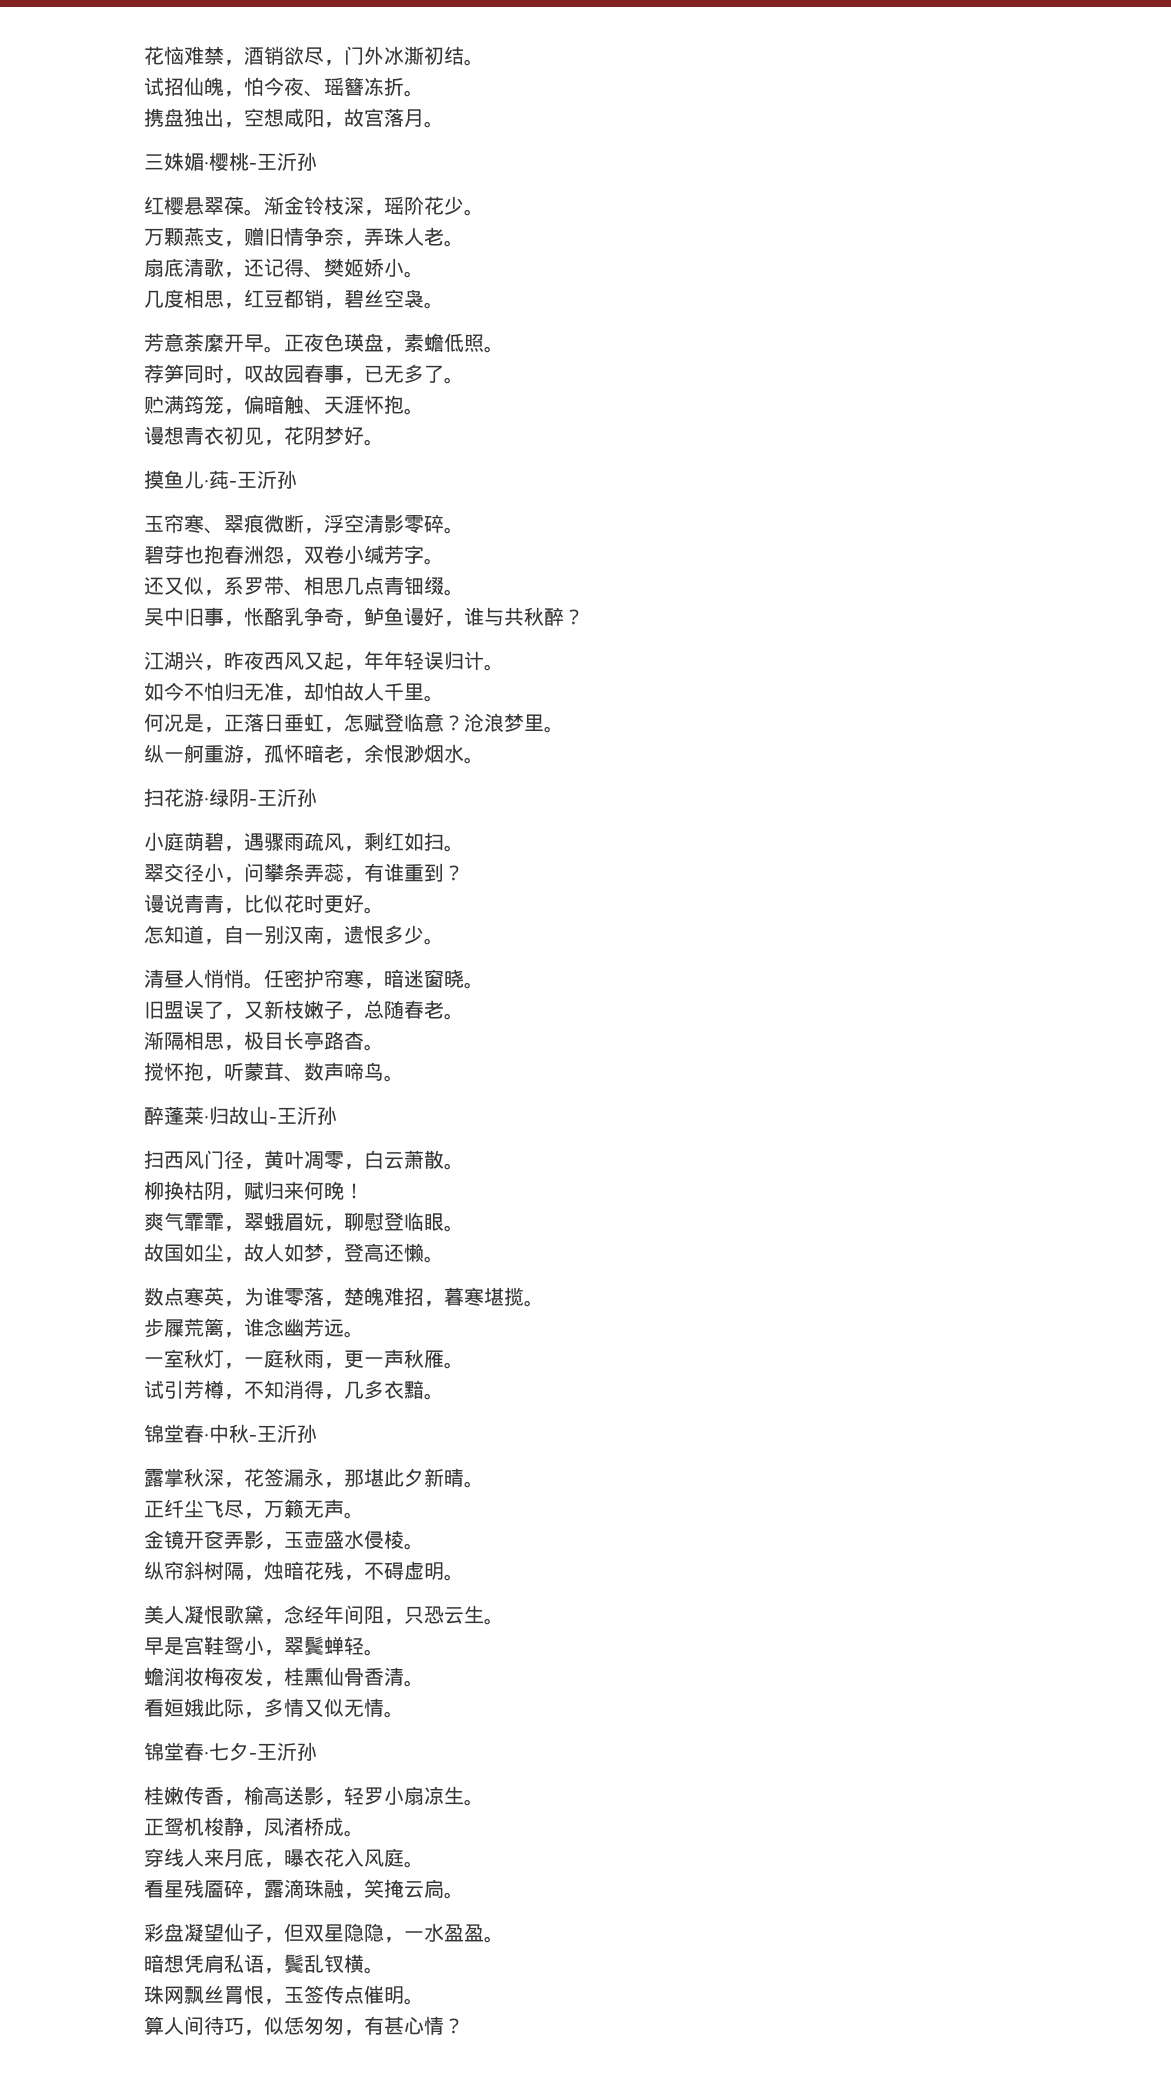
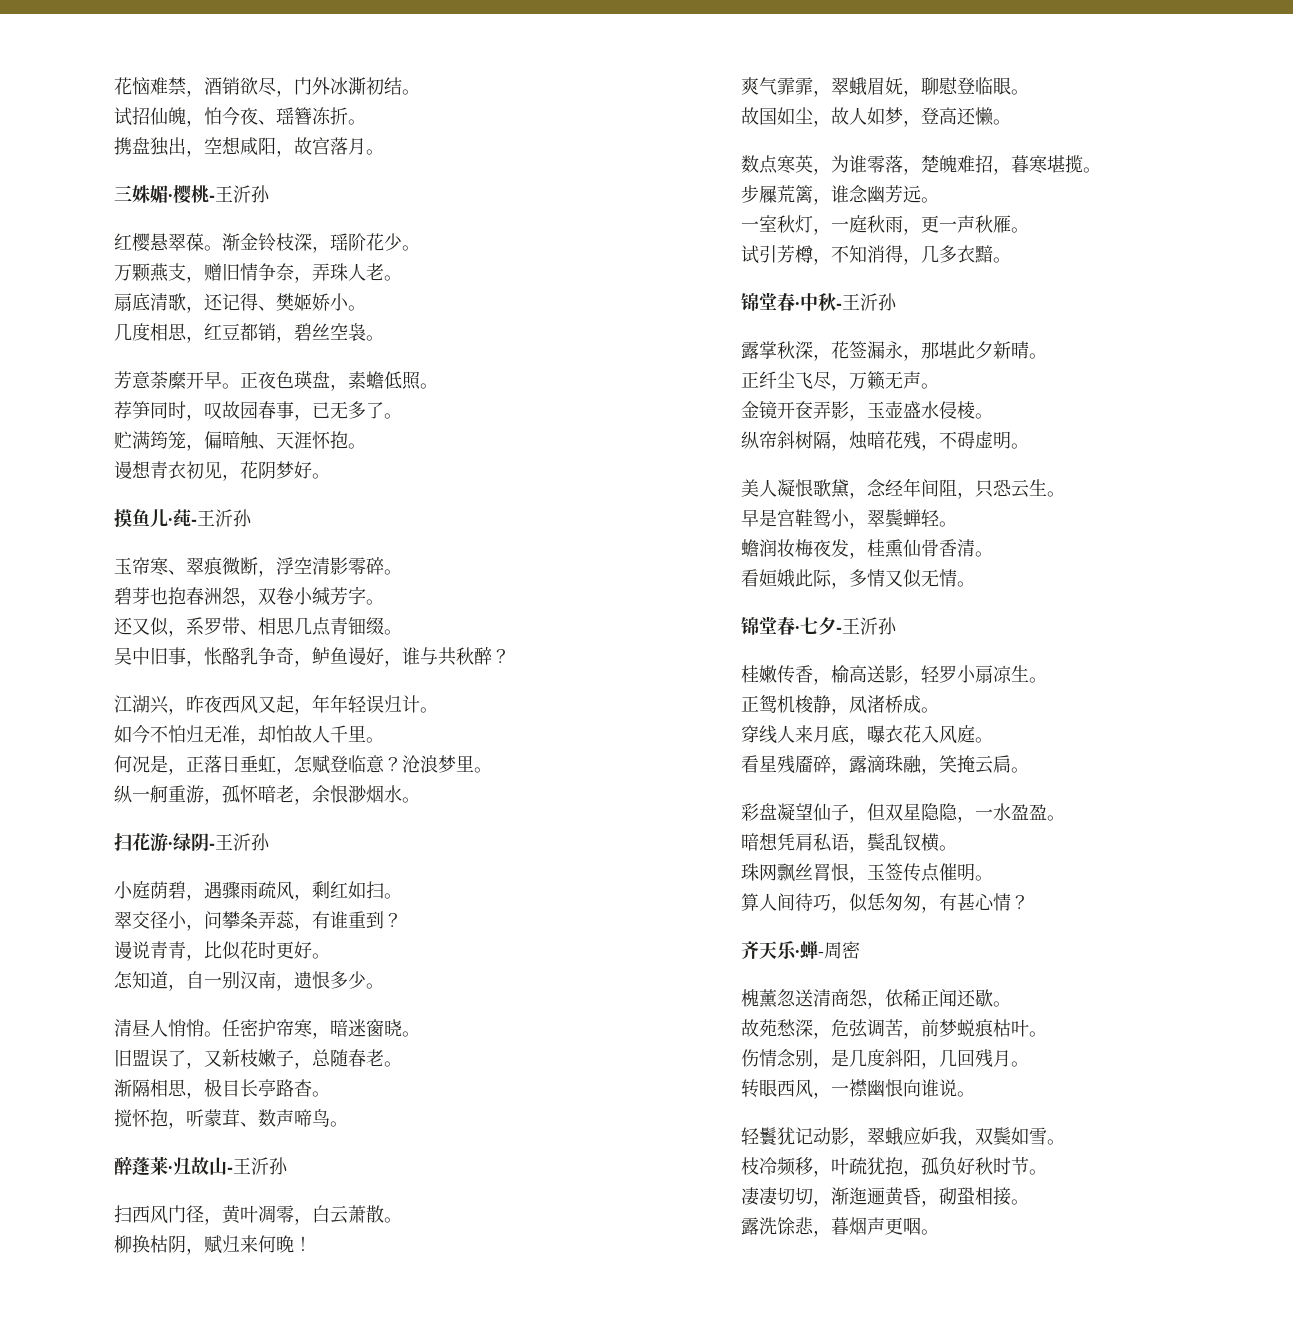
(465, 2026) none -> [741,941,861,959] [741,989,1012,1009] [741,1019,1048,1039] [741,1049,1030,1069] [741,1079,976,1099] [741,1127,1066,1147] [741,1157,1048,1177] [741,1187,1030,1207] [741,1217,940,1237] // 齐天乐·蝉-周密 // 槐薰忽送清商怨，依稀正闻还歇。 // 故苑愁深，危弦调苦，前梦蜕痕枯叶。 // 伤情念别，是几度斜阳，几回残月。 // 转眼西风，一襟幽恨向谁说。 // 轻鬟犹记动影，翠蛾应妒我，双鬓如雪。 // 枝冷频移，叶疏犹抱，孤负好秋时节。 // 凄凄切切，渐迤逦黄昏，砌蛩相接。 // 露洗馀悲，暮烟声更咽。

